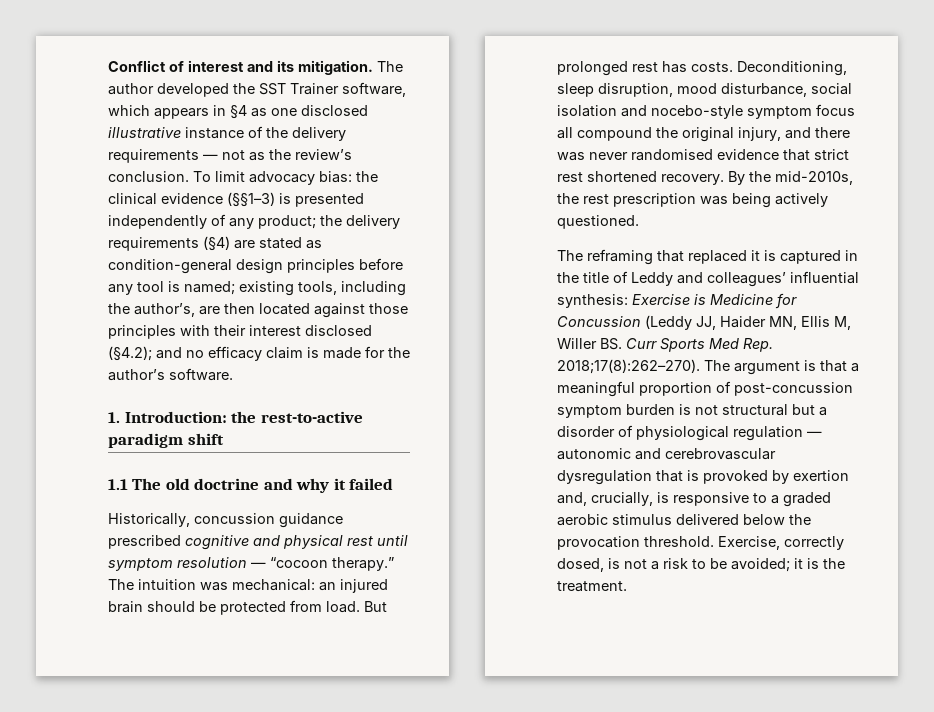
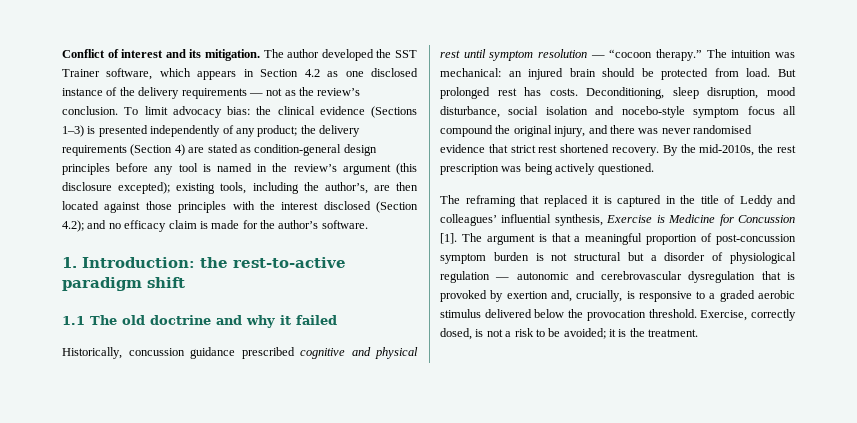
[230,105,247,119] §4 -> [260,69,320,77] Section 4.2
[108,127,181,138] illustrative -> (419, 72) none
[227,192,275,207] (§§1–3) -> [371,106,417,118] [62,125,84,137] (Sections 1–3)
[203,236,230,251] (§4) -> [130,144,185,156] (Section 4)
[184,281,235,295] named; -> [217,163,417,175] [62,182,171,194] named in the review’s argument (this disclosure excepted);
[214,325,246,336] their -> [259,201,275,210] the
[108,346,152,361] (§4.2); -> [376,201,418,213] [62,220,84,232] (Section 4.2);
[557,294,628,308] synthesis: -> [554,214,603,226] synthesis,
[645,315,851,330] [557,338,773,352] [557,359,700,374] (Leddy JJ, Haider MN, Ellis M, Willer BS. Curr Sports Med Rep. 2018;17(8):262–270). -> [440,233,457,244] [1].

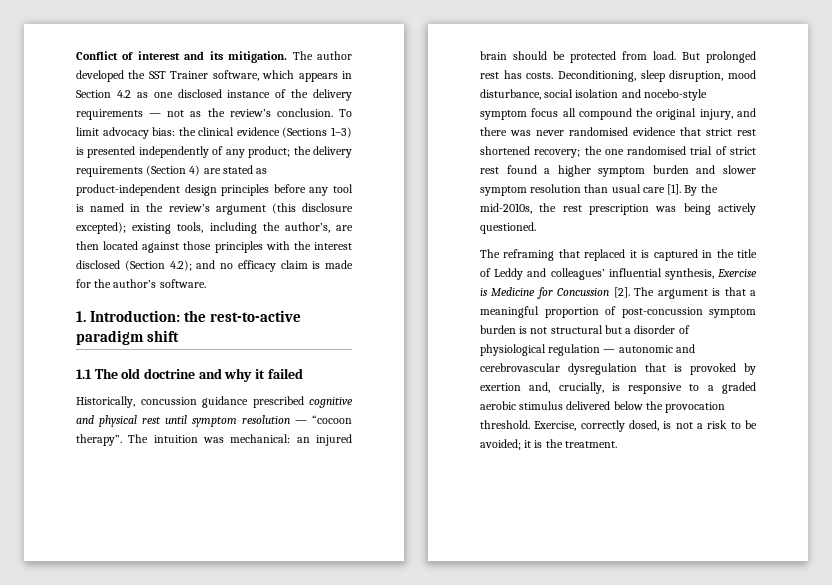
[254,144,342,156] condition-general -> [76,184,180,196] product-independent
[656,49,702,61] therapy.” -> [76,434,122,446] therapy”.
[612,147,659,156] recovery. -> [534,146,756,158] [480,165,756,177] [480,184,682,196] recovery; the one randomised trial of strict rest found a higher symptom burden and slower symptom resolution than usual care [1].
[440,233,457,244] [1]. -> [613,287,630,298] [2].

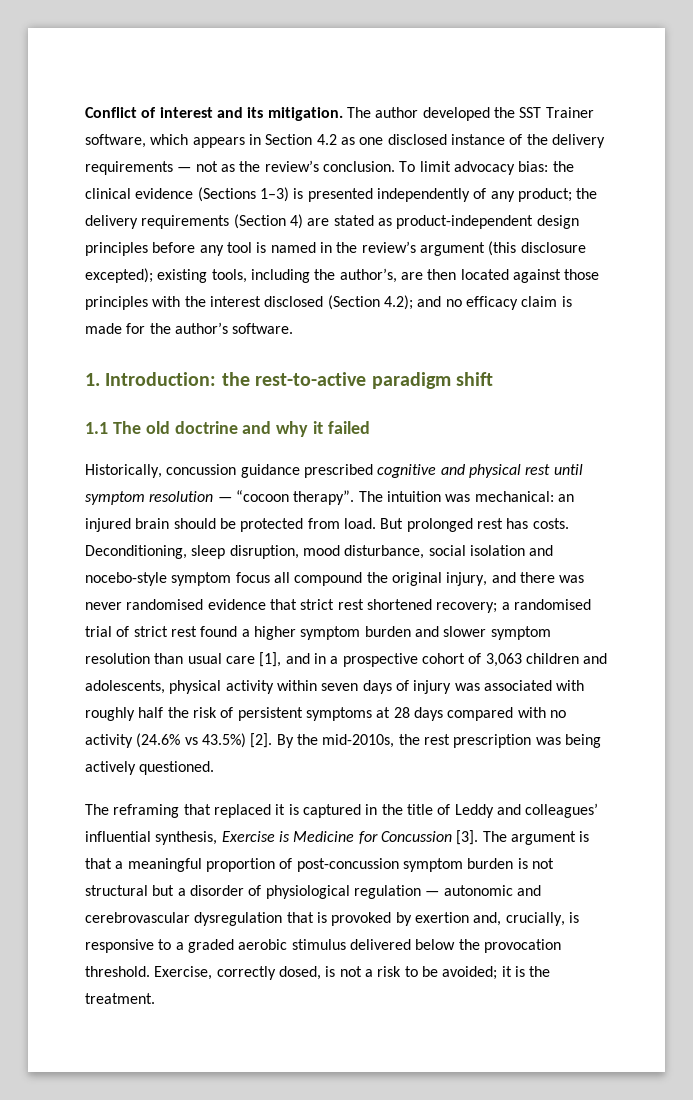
[584,146,624,155] the one -> [501,602,510,610] a
[667,184,682,195] [1]. -> [259,652,608,667] [85,680,585,694] [85,707,566,721] [85,733,273,748] [1], and in a prospective cohort of 3,063 children and adolescents, physical activity within seven days of injury was associated with roughly half the risk of persistent symptoms at 28 days compared with no activity (24.6% vs 43.5%) [2].
[613,287,630,298] [2]. -> [456,830,479,845] [3].

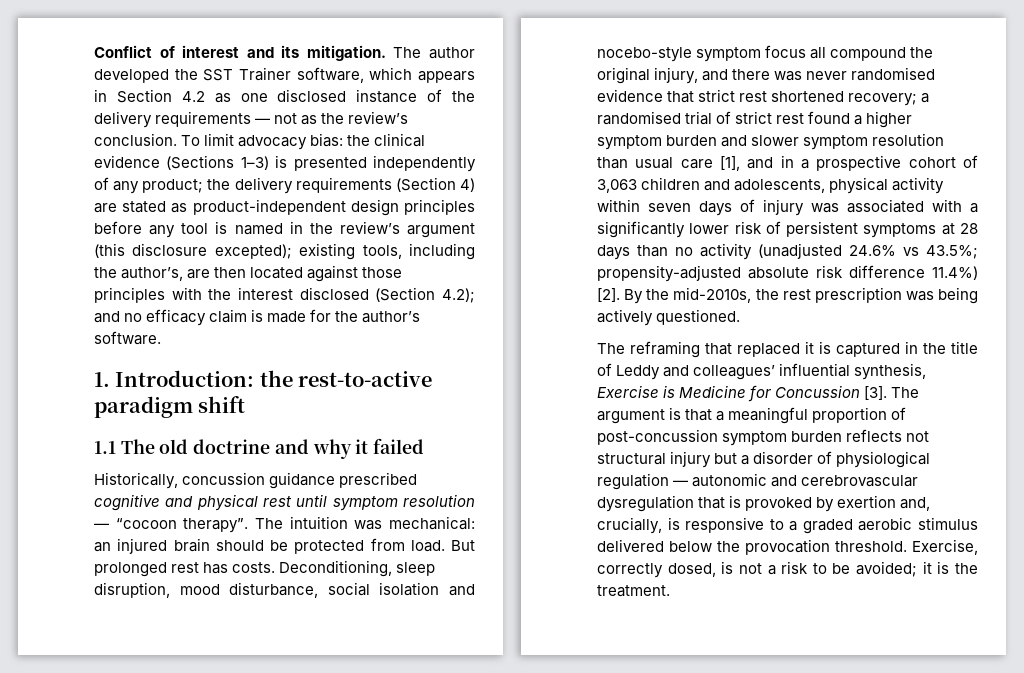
[85,707,189,721] roughly half the -> [970,203,978,213] [597,221,730,238] a significantly lower
[447,707,566,721] [85,733,246,748] compared with no activity (24.6% vs 43.5%) -> [637,243,978,260] [597,265,978,282] than no activity (unadjusted 24.6% vs 43.5%; propensity-adjusted absolute risk difference 11.4%)
[517,858,528,869] is -> [846,429,903,442] reflects
(148, 890) none -> [670,451,712,468] injury

